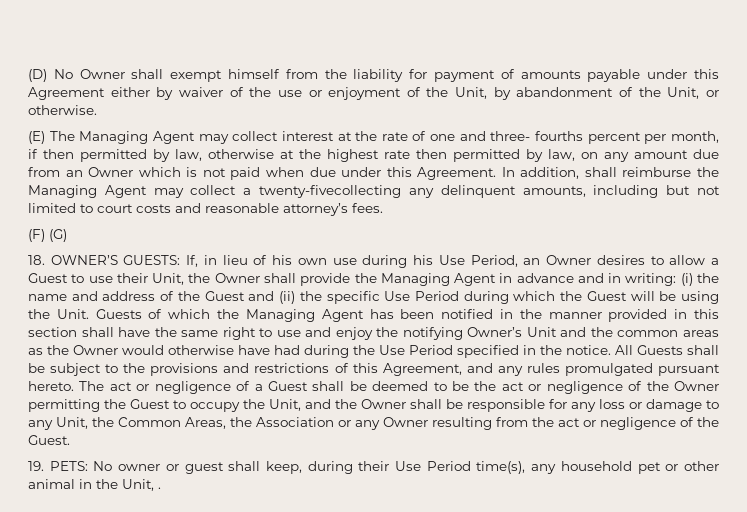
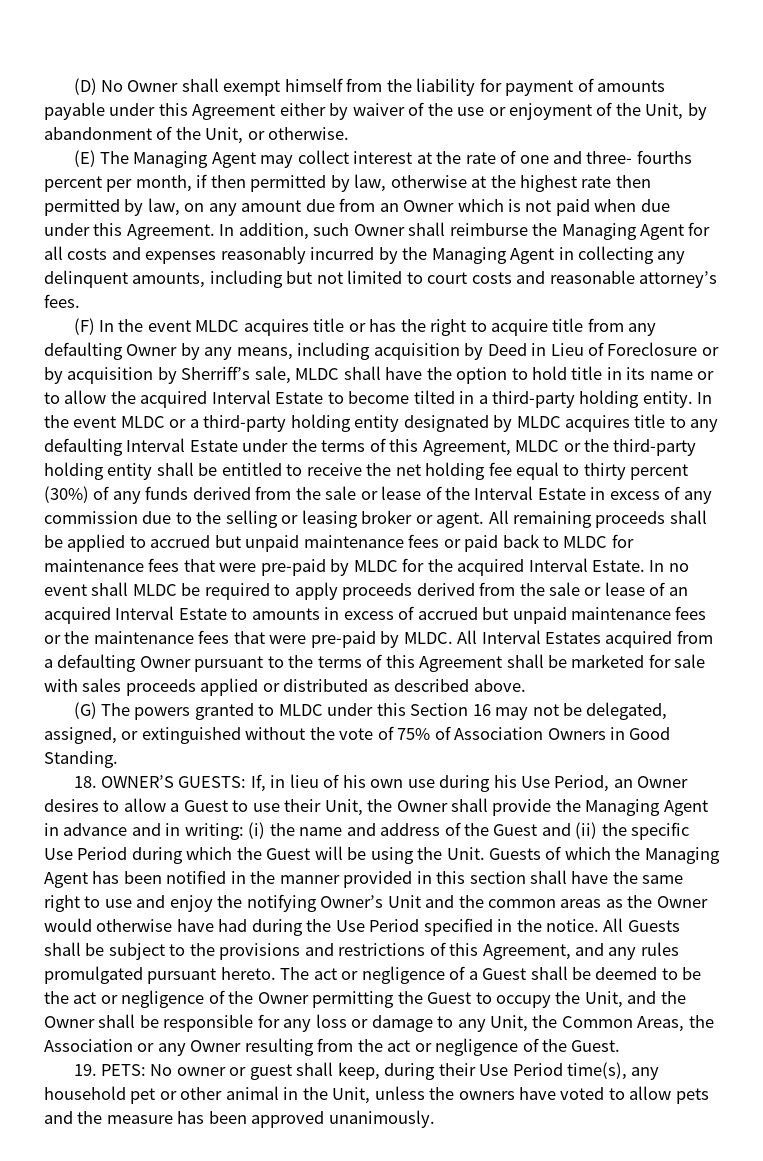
(580, 173) none -> [313,223,405,236] such Owner
[153,185,402,198] may collect a twenty-fivecollecting -> [688,222,711,236] [44,246,655,264] for all costs and expenses reasonably incurred by the Managing Agent in collecting
[49,229,67,242] (G) -> [98,318,657,336] [44,342,719,360] [44,366,715,384] [44,390,713,408] [44,414,719,432] [44,438,697,456] [44,462,689,480] [44,486,712,504] [44,510,707,528] [44,534,634,552] [44,558,689,576] [44,582,688,600] [44,606,707,624] [44,630,713,648] [44,654,706,672] [44,678,526,696] [73,702,668,720] [44,726,671,744] [44,751,118,768] In the event MLDC acquires title or has the right to acquire title from any defaulting Owner by any means, including acquisition by Deed in Lieu of Foreclosure or by acquisition by Sherriff’s sale, MLDC shall have the option to hold title in its name or to allow the acquired Interval Estate to become tilted in a third-party holding entity. In the event MLDC or a third-party holding entity designated by MLDC acquires title to any defaulting Interval Estate under the terms of this Agreement, MLDC or the third-party holding entity shall be entitled to receive the net holding fee equal to thirty percent (30%) of any funds derived from the sale or lease of the Interval Estate in excess of any commission due to the selling or leasing broker or agent. All remaining proceeds shall be applied to accrued but unpaid maintenance fees or paid back to MLDC for maintenance fees that were pre-paid by MLDC for the acquired Interval Estate. In no event shall MLDC be required to apply proceeds derived from the sale or lease of an acquired Interval Estate to amounts in excess of accrued but unpaid maintenance fees or the maintenance fees that were pre-paid by MLDC. All Interval Estates acquired from a defaulting Owner pursuant to the terms of this Agreement shall be marketed for sale with sales proceeds applied or distributed as described above. // (G) The powers granted to MLDC under this Section 16 may not be delegated, assigned, or extinguished without the vote of 75% of Association Owners in Good Standing.
[158,487,161,489] . -> [374,1086,709,1104] [44,1110,435,1128] unless the owners have voted to allow pets and the measure has been approved unanimously.

